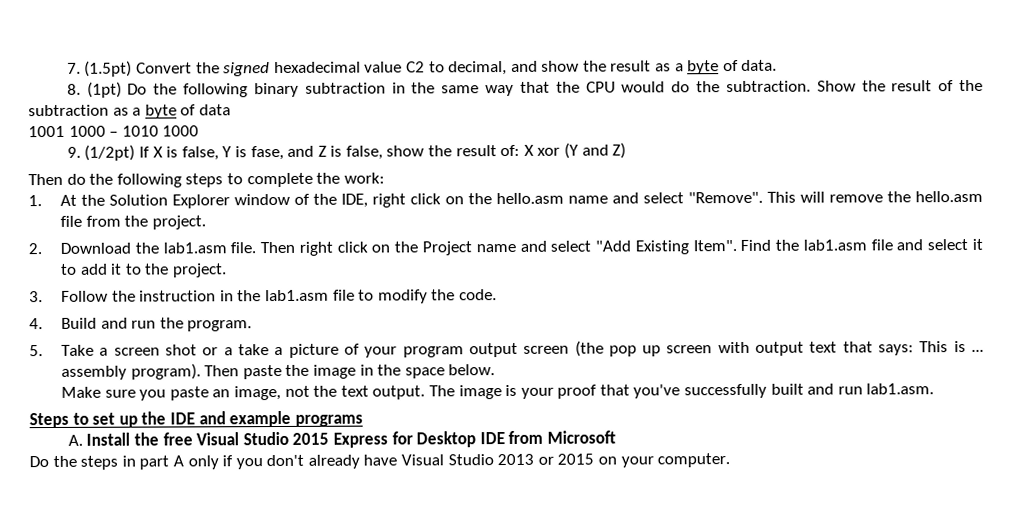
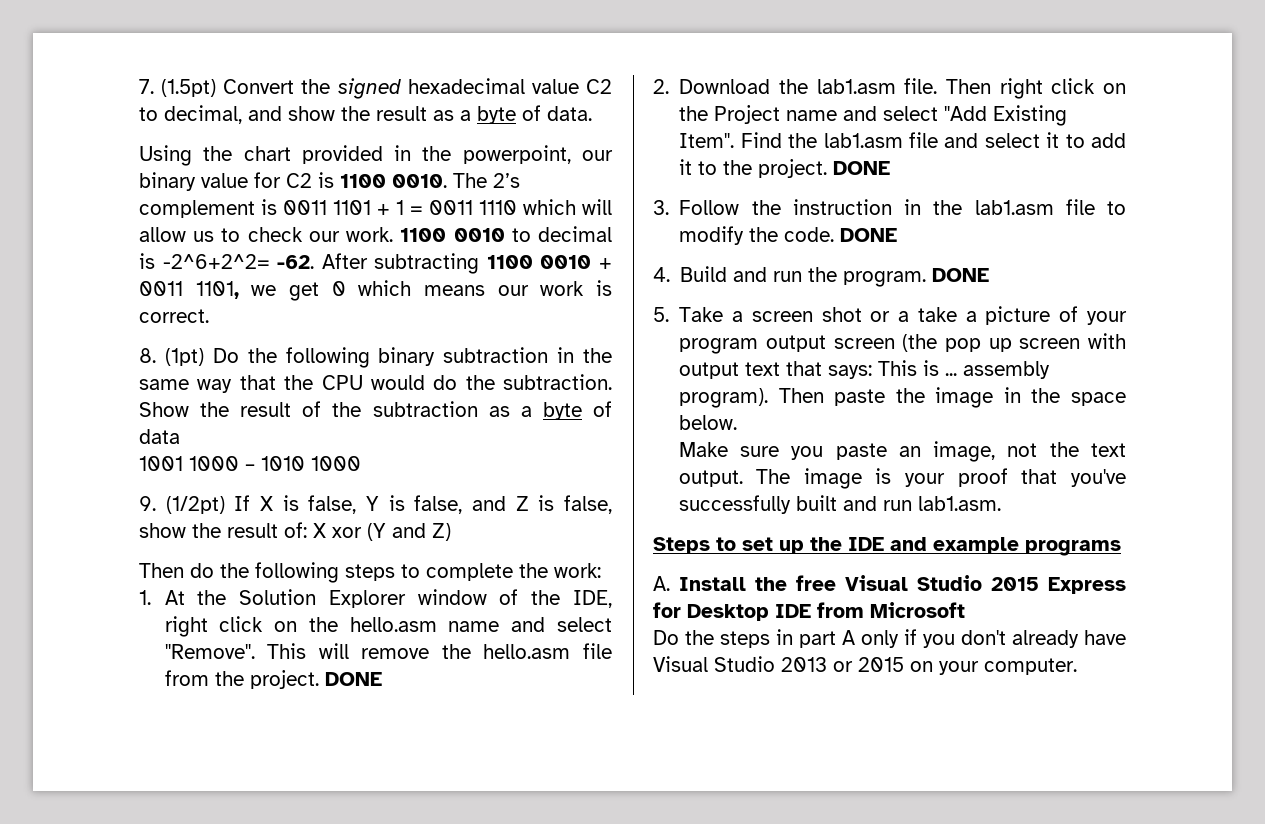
(778, 65) none -> [139,145,613,166] [139,172,520,191] [139,199,612,218] [139,226,612,242] [139,253,612,274] [139,280,612,301] [139,309,209,323] // Using the chart provided in the powerpoint, our binary value for C2 is 1100 0010. The 2’s complement is 0011 1101 + 1 = 0011 1110 which will allow us to check our work. 1100 0010 to decimal is -2^6+2^2= -62. After subtracting 1100 0010 + 0011 1101, we get 0 which means our work is correct.
[250,145,284,161] fase, -> [414,495,463,514] false,
(206, 222) none -> [324,672,382,686] DONE
(227, 270) none -> [833,161,891,175] DONE
(497, 295) none -> [840,228,898,242] DONE
(253, 326) none -> [932,268,990,282] DONE

